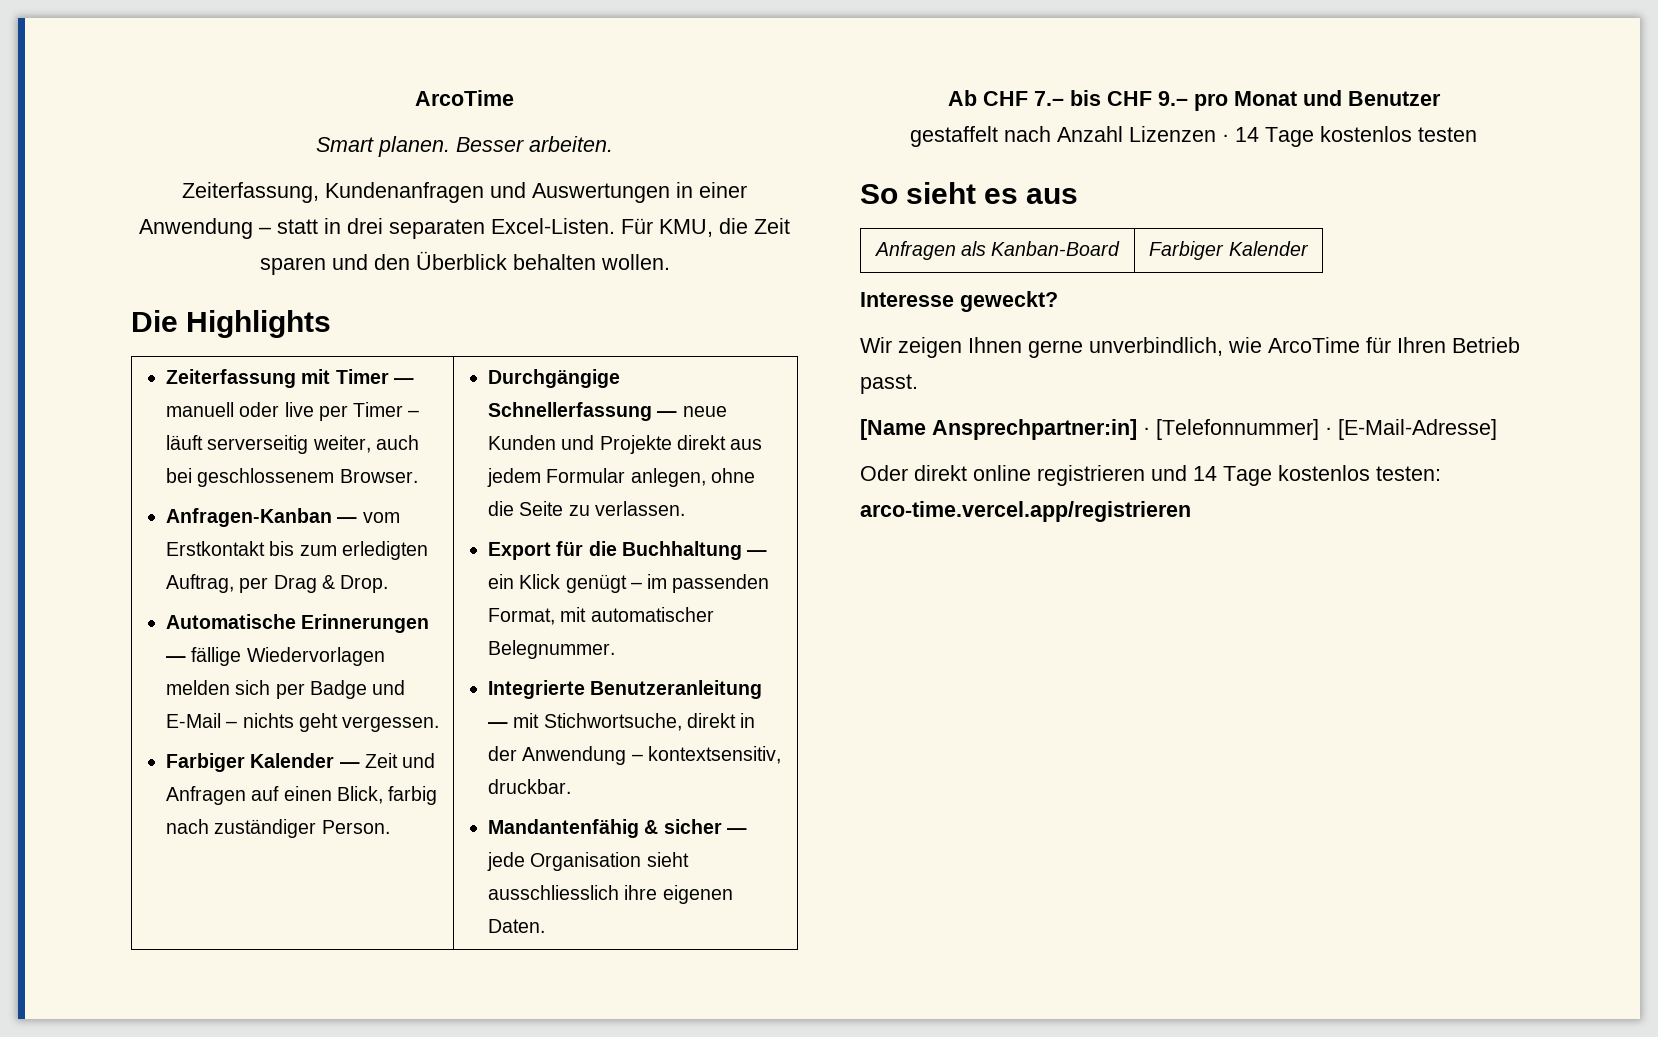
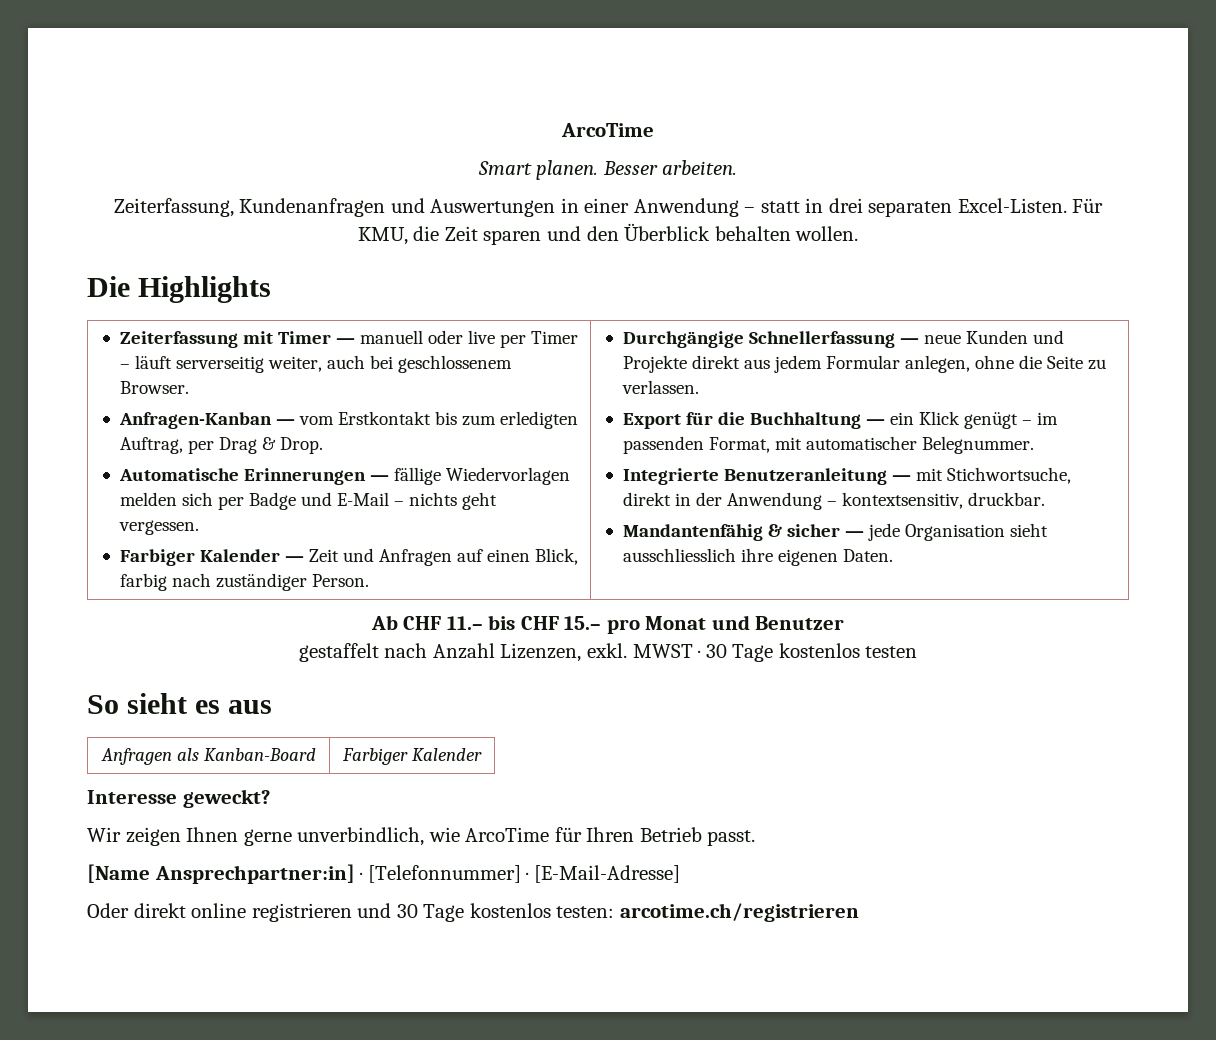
[1033,91,1064,106] 7.– -> [446,616,483,630] 11.–
[1157,91,1188,106] 9.– -> [564,616,602,630] 15.–
[1129,126,1259,142] Lizenzen · 14 -> [500,643,727,662] Lizenzen, exkl. MWST · 30
[1193,466,1217,481] 14 -> [396,904,418,918] 30
[860,501,1191,522] arco-time.vercel.app/registrieren -> [619,903,859,922] arcotime.ch/registrieren

